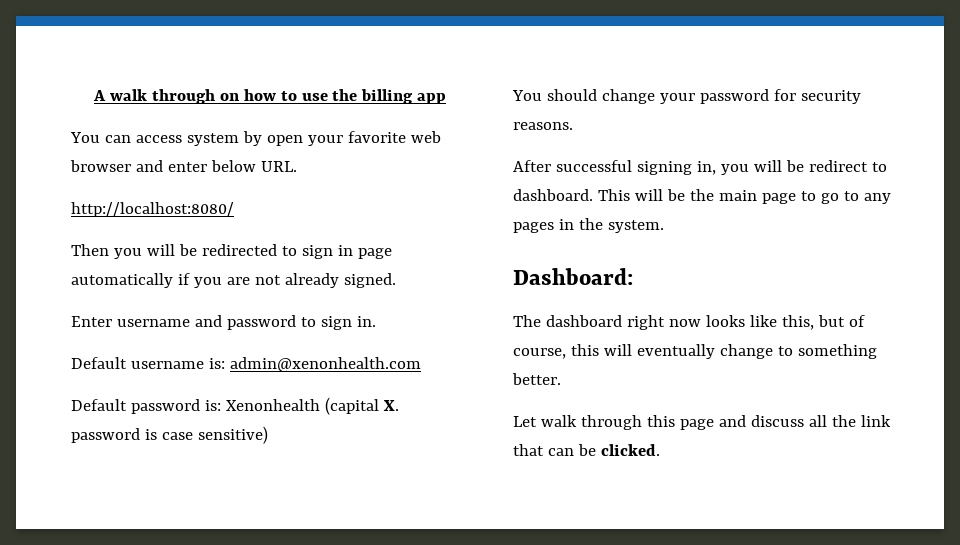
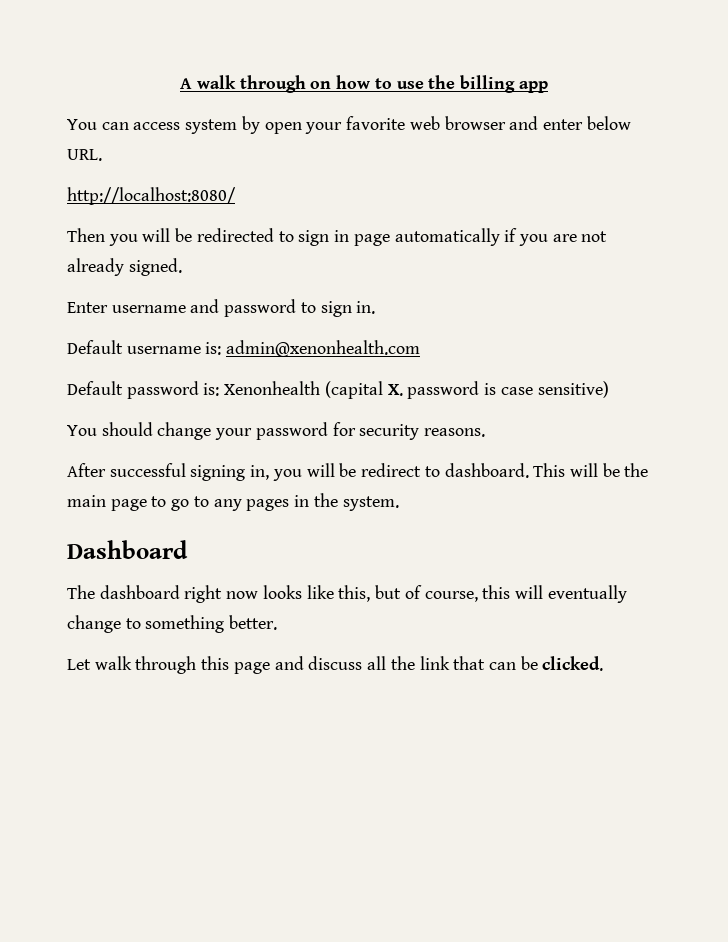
[513,268,633,285] Dashboard: -> [67,540,188,559] Dashboard

